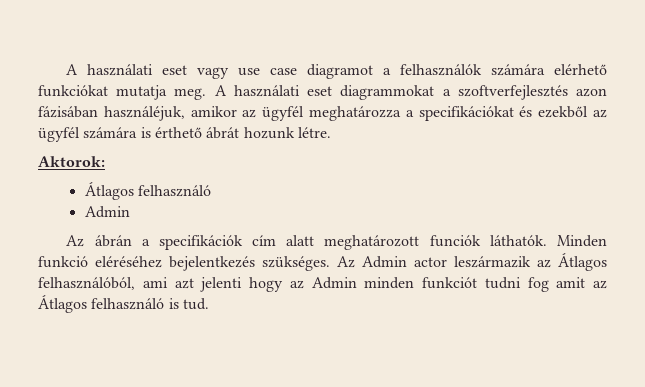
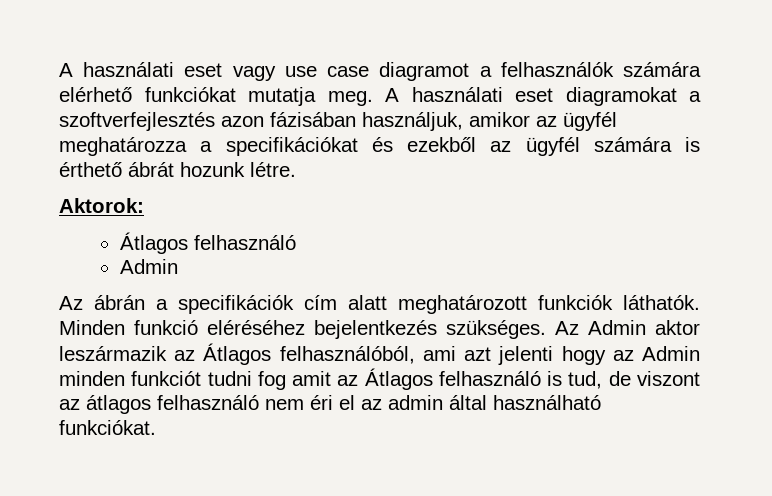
[340,85,435,100] diagrammokat -> [565,87,677,106] diagramokat
[103,106,185,121] használéjuk, -> [362,112,463,131] használjuk,
[429,235,481,247] funciók -> [538,295,613,310] funkciók
[414,257,447,267] actor -> [655,320,700,335] aktor
[182,298,209,310] tud. -> [568,371,700,389] [59,395,601,414] [59,420,156,435] tud, de viszont az átlagos felhasználó nem éri el az admin által használható funkciókat.

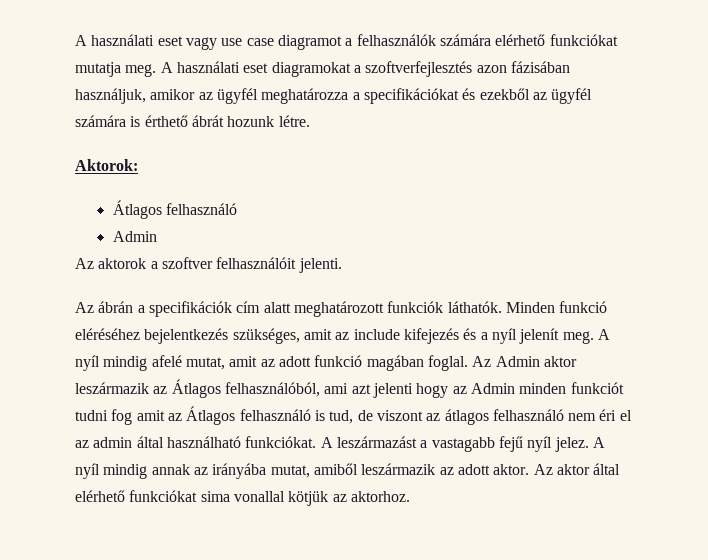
(178, 266) none -> [75,257,342,273] // Az aktorok a szoftver felhasználóit jelenti.
[446,320,546,339] szükséges. -> [232,328,610,344] [75,355,468,371] szükséges, amit az include kifejezés és a nyíl jelenít meg. A nyíl mindig afelé mutat, amit az adott funkció magában foglal.
(156, 427) none -> [320,436,605,452] [75,463,621,479] [75,490,410,506] A leszármazást a vastagabb fejű nyíl jelez. A nyíl mindig annak az irányába mutat, amiből leszármazik az adott aktor. Az aktor által elérhető funkciókat sima vonallal kötjük az aktorhoz.

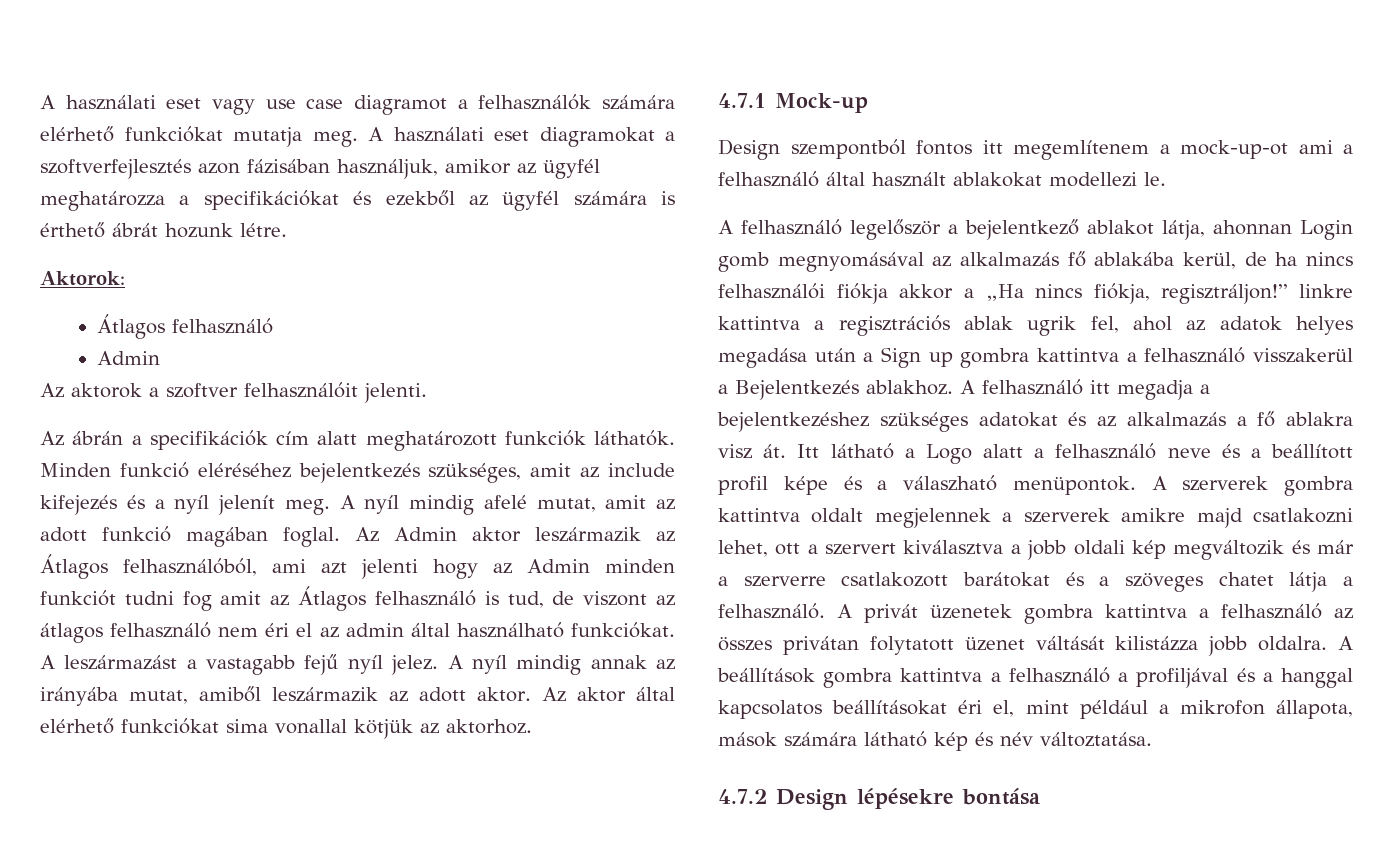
(410, 496) none -> [718,93,868,113] [718,139,1353,160] [718,171,1166,187] [718,219,1353,240] [718,251,1353,272] [718,283,1353,304] [718,315,1353,336] [718,347,1353,368] [718,379,1210,400] [717,411,1353,432] [718,443,1353,464] [718,475,1353,496] [718,508,1353,528] [718,540,1354,560] [718,572,1353,592] [718,603,1353,624] [718,636,1353,656] [717,667,1353,688] [718,700,1353,719] [718,731,1152,751] [718,788,1040,810] // 4.7.1 Mock-up // Design szempontból fontos itt megemlítenem a mock-up-ot ami a felhasználó által használt ablakokat modellezi le. // A felhasználó legelőször a bejelentkező ablakot látja, ahonnan Login gomb megnyomásával az alkalmazás fő ablakába kerül, de ha nincs felhasználói fiókja akkor a „Ha nincs fiókja, regisztráljon!” linkre kattintva a regisztrációs ablak ugrik fel, ahol az adatok helyes megadása után a Sign up gombra kattintva a felhasználó visszakerül a Bejelentkezés ablakhoz. A felhasználó itt megadja a bejelentkezéshez szükséges adatokat és az alkalmazás a fő ablakra visz át. Itt látható a Logo alatt a felhasználó neve és a beállított profil képe és a válaszható menüpontok. A szerverek gombra kattintva oldalt megjelennek a szerverek amikre majd csatlakozni lehet, ott a szervert kiválasztva a jobb oldali kép megváltozik és már a szerverre csatlakozott barátokat és a szöveges chatet látja a felhasználó. A privát üzenetek gombra kattintva a felhasználó az összes privátan folytatott üzenet váltását kilistázza jobb oldalra. A beállítások gombra kattintva a felhasználó a profiljával és a hanggal kapcsolatos beállításokat éri el, mint például a mikrofon állapota, mások számára látható kép és név változtatása. // 4.7.2 Design lépésekre bontása

